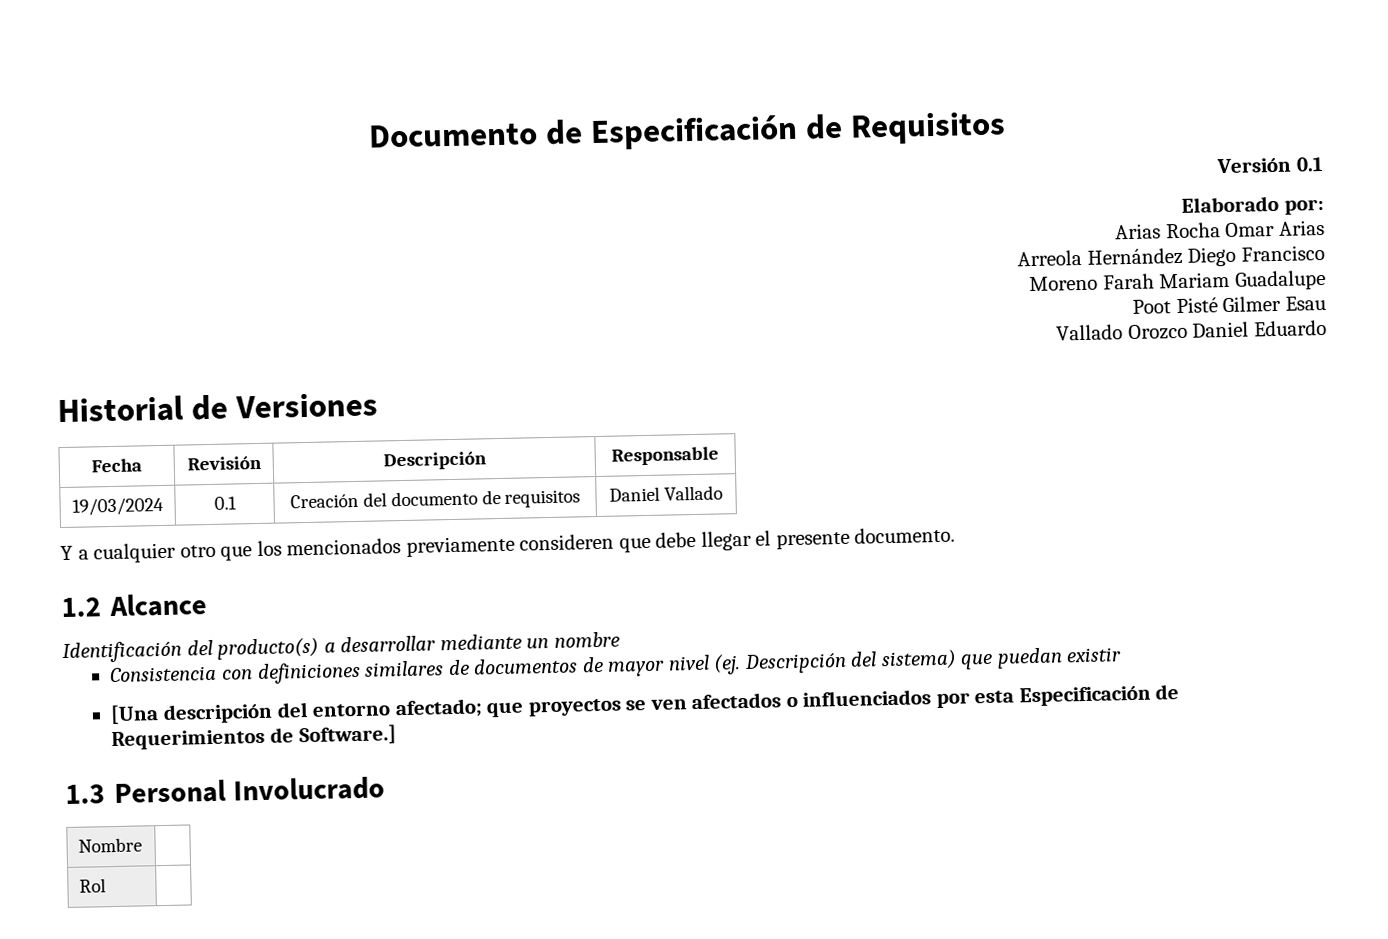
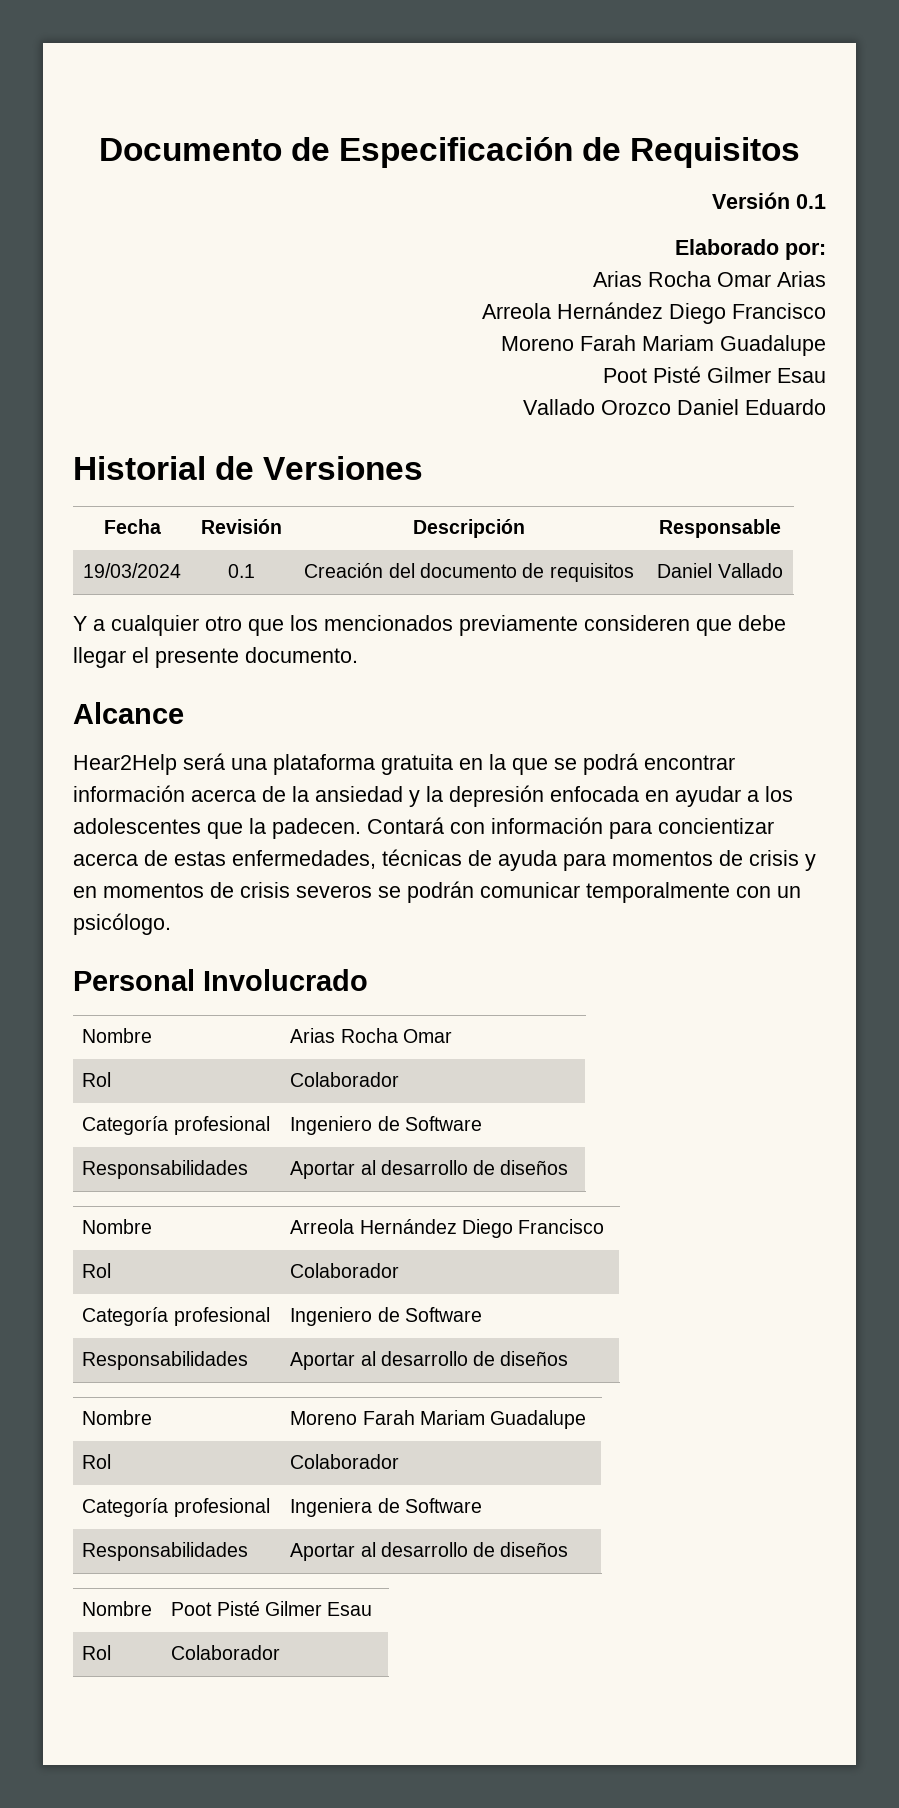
[61,597,101,618] 1.2 -> (358, 655) none
[62,631,620,664] [109,647,1123,685] [110,684,1180,725] [111,724,397,751] [65,776,385,805] [78,837,143,853] [79,878,107,893] Identificación del producto(s) a desarrollar mediante un nombre // Consistencia con definiciones similares de documentos de mayor nivel (ej. Descripción del sistema) que puedan existir // [Una descripción del entorno afectado; que proyectos se ven afectados o influenciados por esta Especificación de Requerimientos de Software.] // 1.3 Personal Involucrado // Nombre | // Rol | -> [73,753,735,775] [73,785,793,807] [73,817,774,839] [73,849,816,871] [73,881,801,903] [73,913,171,935] [73,969,368,991] [82,1028,153,1043] [290,1028,452,1043] [82,1072,112,1087] [290,1072,400,1087] [82,1116,270,1135] [290,1116,482,1135] [82,1160,249,1179] [290,1160,569,1179] [82,1219,153,1234] [290,1219,605,1238] [82,1263,112,1278] [290,1263,400,1278] [82,1307,270,1326] [290,1307,482,1326] [82,1351,249,1370] [290,1351,569,1370] [82,1410,153,1425] [290,1410,587,1429] [82,1454,112,1469] [290,1454,400,1469] [82,1498,270,1517] [290,1498,482,1517] [82,1542,249,1561] [290,1542,569,1561] [82,1601,153,1616] [171,1601,373,1616] [82,1645,112,1660] [171,1645,281,1660] Hear2Help será una plataforma gratuita en la que se podrá encontrar información acerca de la ansiedad y la depresión enfocada en ayudar a los adolescentes que la padecen. Contará con información para concientizar acerca de estas enfermedades, técnicas de ayuda para momentos de crisis y en momentos de crisis severos se podrán comunicar temporalmente con un psicólogo. // Personal Involucrado // Nombre | Arias Rocha Omar // Rol | Colaborador // Categoría profesional | Ingeniero de Software // Responsabilidades | Aportar al desarrollo de diseños // Nombre | Arreola Hernández Diego Francisco // Rol | Colaborador // Categoría profesional | Ingeniero de Software // Responsabilidades | Aportar al desarrollo de diseños // Nombre | Moreno Farah Mariam Guadalupe // Rol | Colaborador // Categoría profesional | Ingeniera de Software // Responsabilidades | Aportar al desarrollo de diseños // Nombre | Poot Pisté Gilmer Esau // Rol | Colaborador

